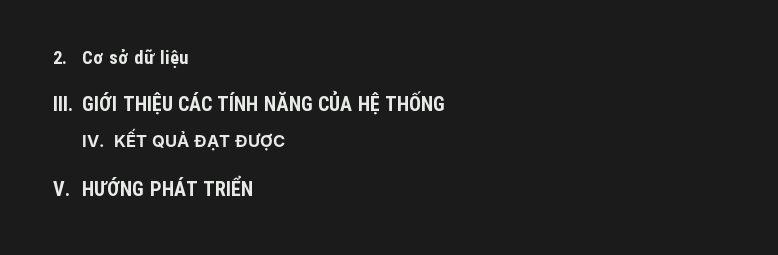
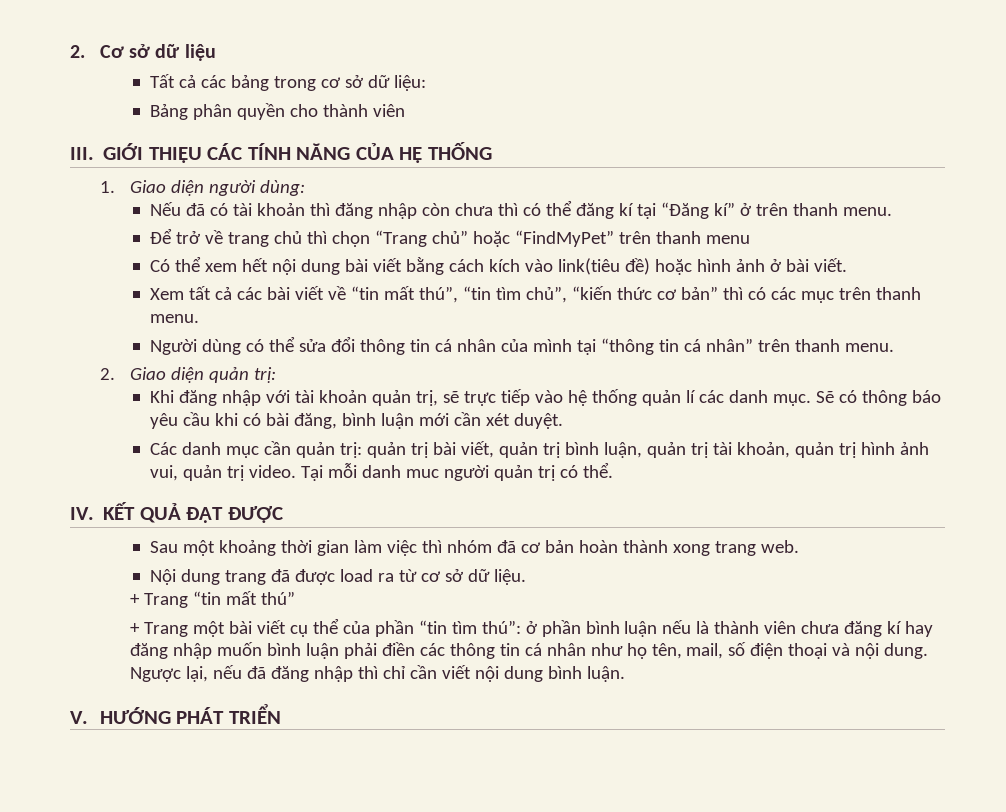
(189, 59) none -> [149,74,426,91] [149,103,405,120] // Tất cả các bảng trong cơ sở dữ liệu: // Bảng phân quyền cho thành viên
[82,128,285,151] IV. KẾT QUẢ ĐẠT ĐƯỢC -> [99,180,305,196] [149,200,892,219] [149,228,750,247] [149,256,847,275] [149,286,921,303] [149,314,199,323] [149,336,894,355] [99,367,276,383] [149,389,941,406] [149,412,563,429] [149,441,929,458] [149,462,613,481] [70,502,283,523] [149,540,799,556] [149,569,526,585] [129,591,295,608] [129,618,934,637] [129,642,929,659] [129,665,625,682] 1. Giao diện người dùng: // Nếu đã có tài khoản thì đăng nhập còn chưa thì có thể đăng kí tại “Đăng kí” ở trên thanh menu. // Để trở về trang chủ thì chọn “Trang chủ” hoặc “FindMyPet” trên thanh menu // Có thể xem hết nội dung bài viết bằng cách kích vào link(tiêu đề) hoặc hình ảnh ở bài viết. // Xem tất cả các bài viết về “tin mất thú”, “tin tìm chủ”, “kiến thức cơ bản” thì có các mục trên thanh menu. // Người dùng có thể sửa đổi thông tin cá nhân của mình tại “thông tin cá nhân” trên thanh menu. // 2. Giao diện quản trị: // Khi đăng nhập với tài khoản quản trị, sẽ trực tiếp vào hệ thống quản lí các danh mục. Sẽ có thông báo yêu cầu khi có bài đăng, bình luận mới cần xét duyệt. // Các danh mục cần quản trị: quản trị bài viết, quản trị bình luận, quản trị tài khoản, quản trị hình ảnh vui, quản trị video. Tại mỗi danh muc người quản trị có thể. // IV. KẾT QUẢ ĐẠT ĐƯỢC // Sau một khoảng thời gian làm việc thì nhóm đã cơ bản hoàn thành xong trang web. // Nội dung trang đã được load ra từ cơ sở dữ liệu. // + Trang “tin mất thú” // + Trang một bài viết cụ thể của phần “tin tìm thú”: ở phần bình luận nếu là thành viên chưa đăng kí hay đăng nhập muốn bình luận phải điền các thông tin cá nhân như họ tên, mail, số điện thoại và nội dung. Ngược lại, nếu đã đăng nhập thì chỉ cần viết nội dung bình luận.

